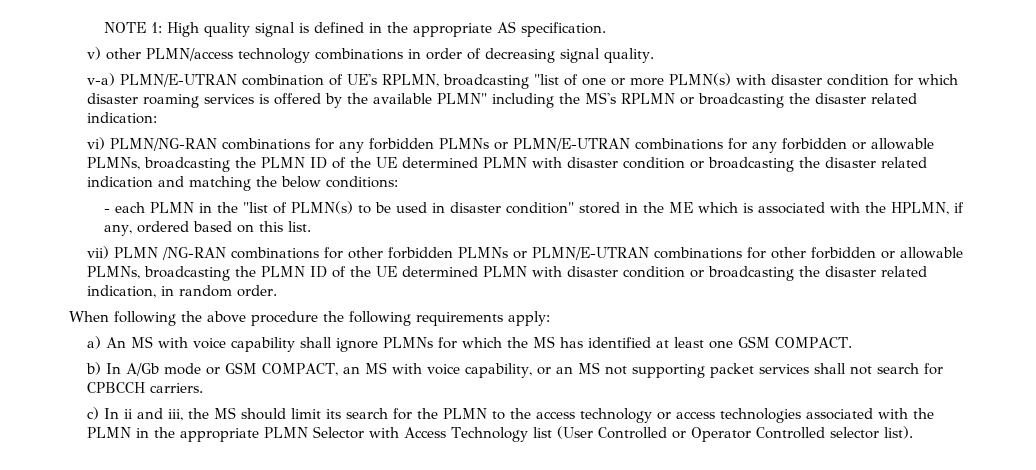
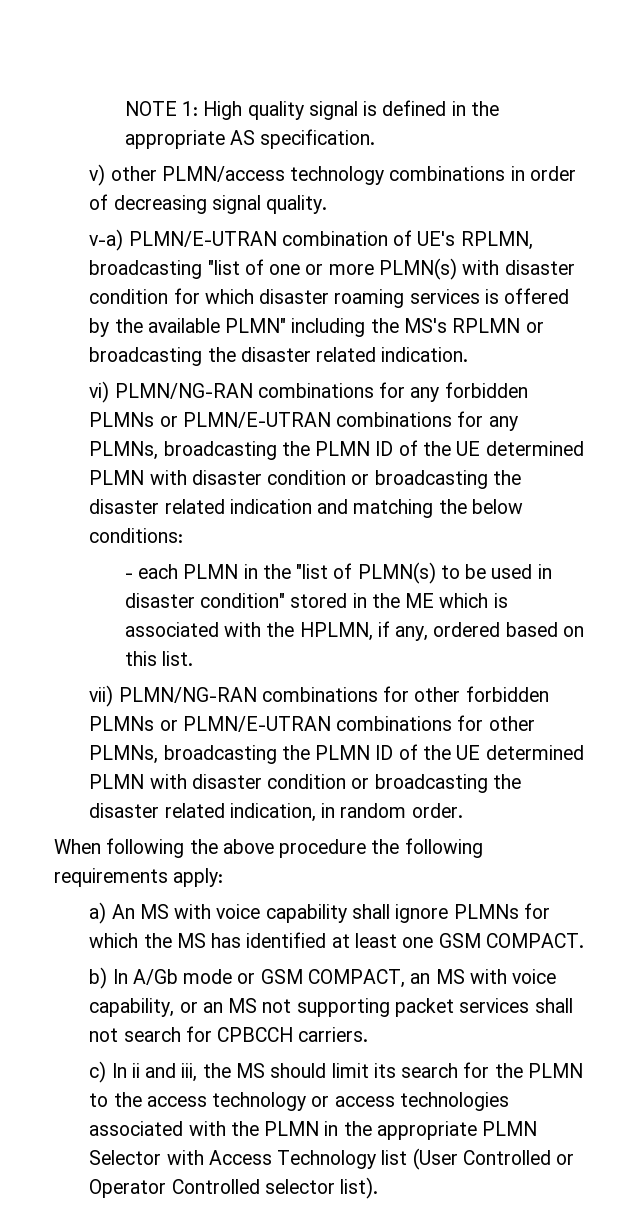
[86,112,157,124] indication: -> [381,347,469,362] indication.
[781,138,934,150] forbidden or allowable -> (518, 423) none
[113,247,226,260] PLMN /NG-RAN -> [118,687,257,703] PLMN/NG-RAN
[810,247,963,259] forbidden or allowable -> (535, 723) none

